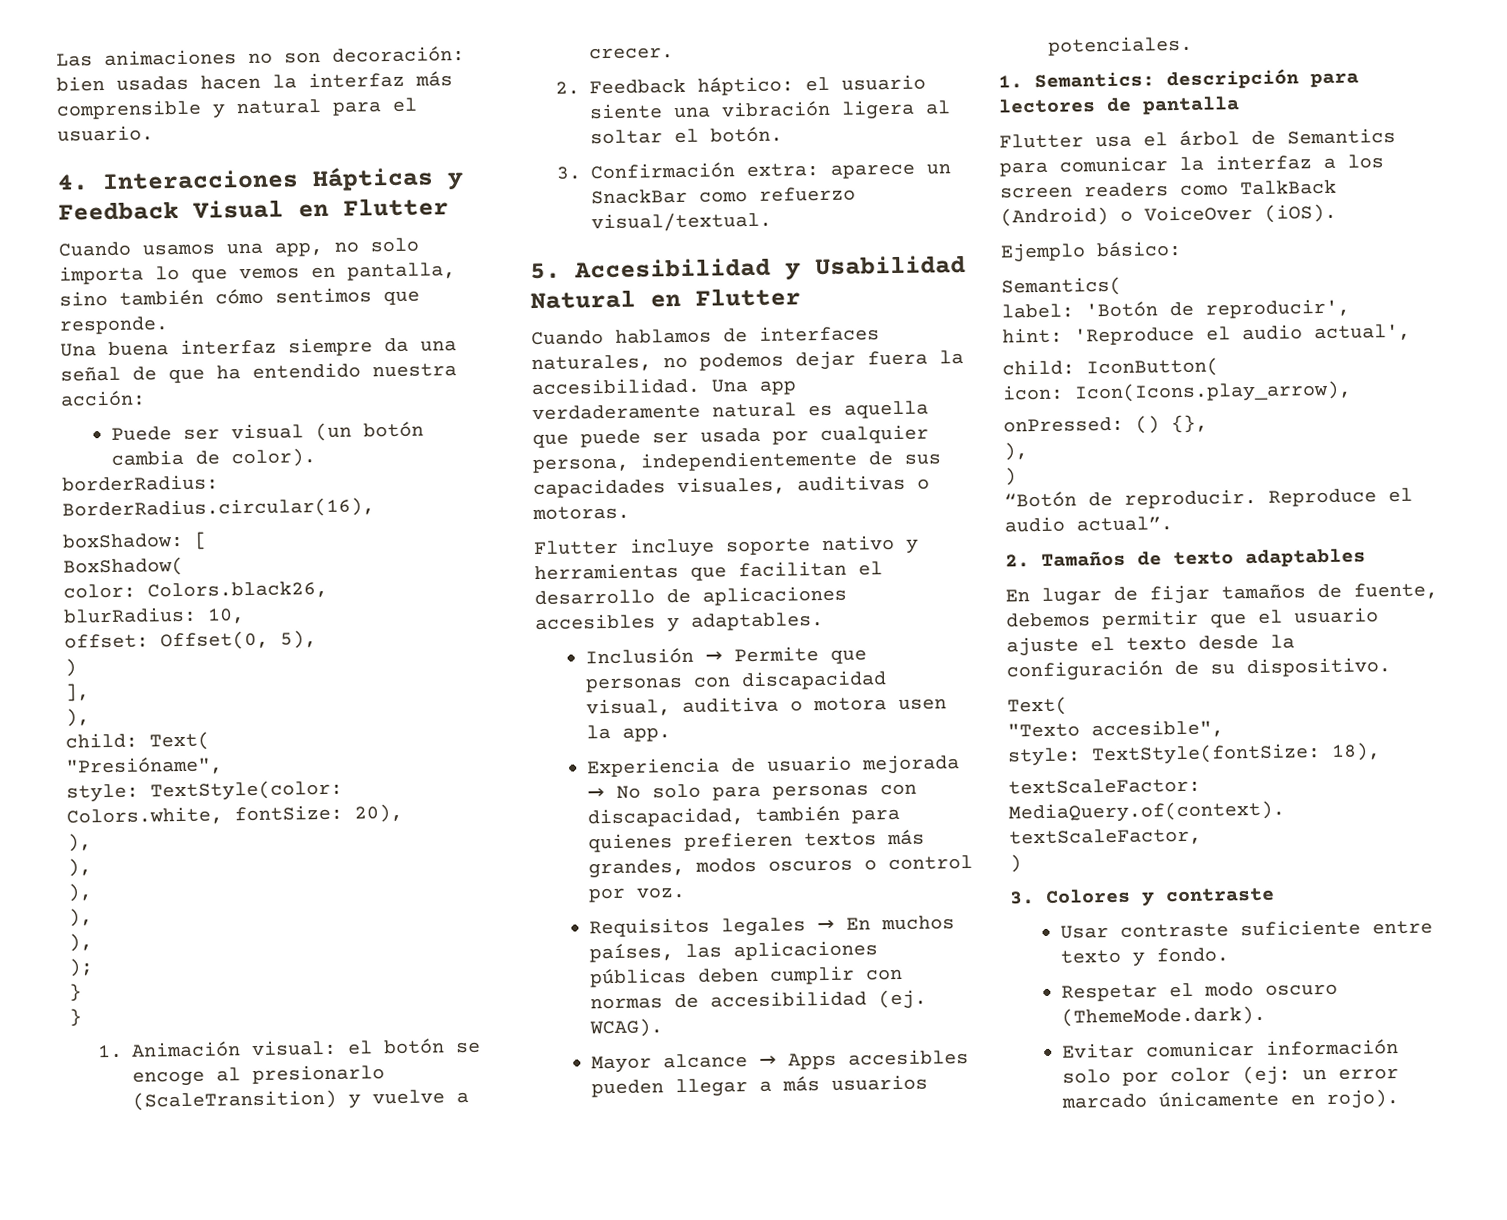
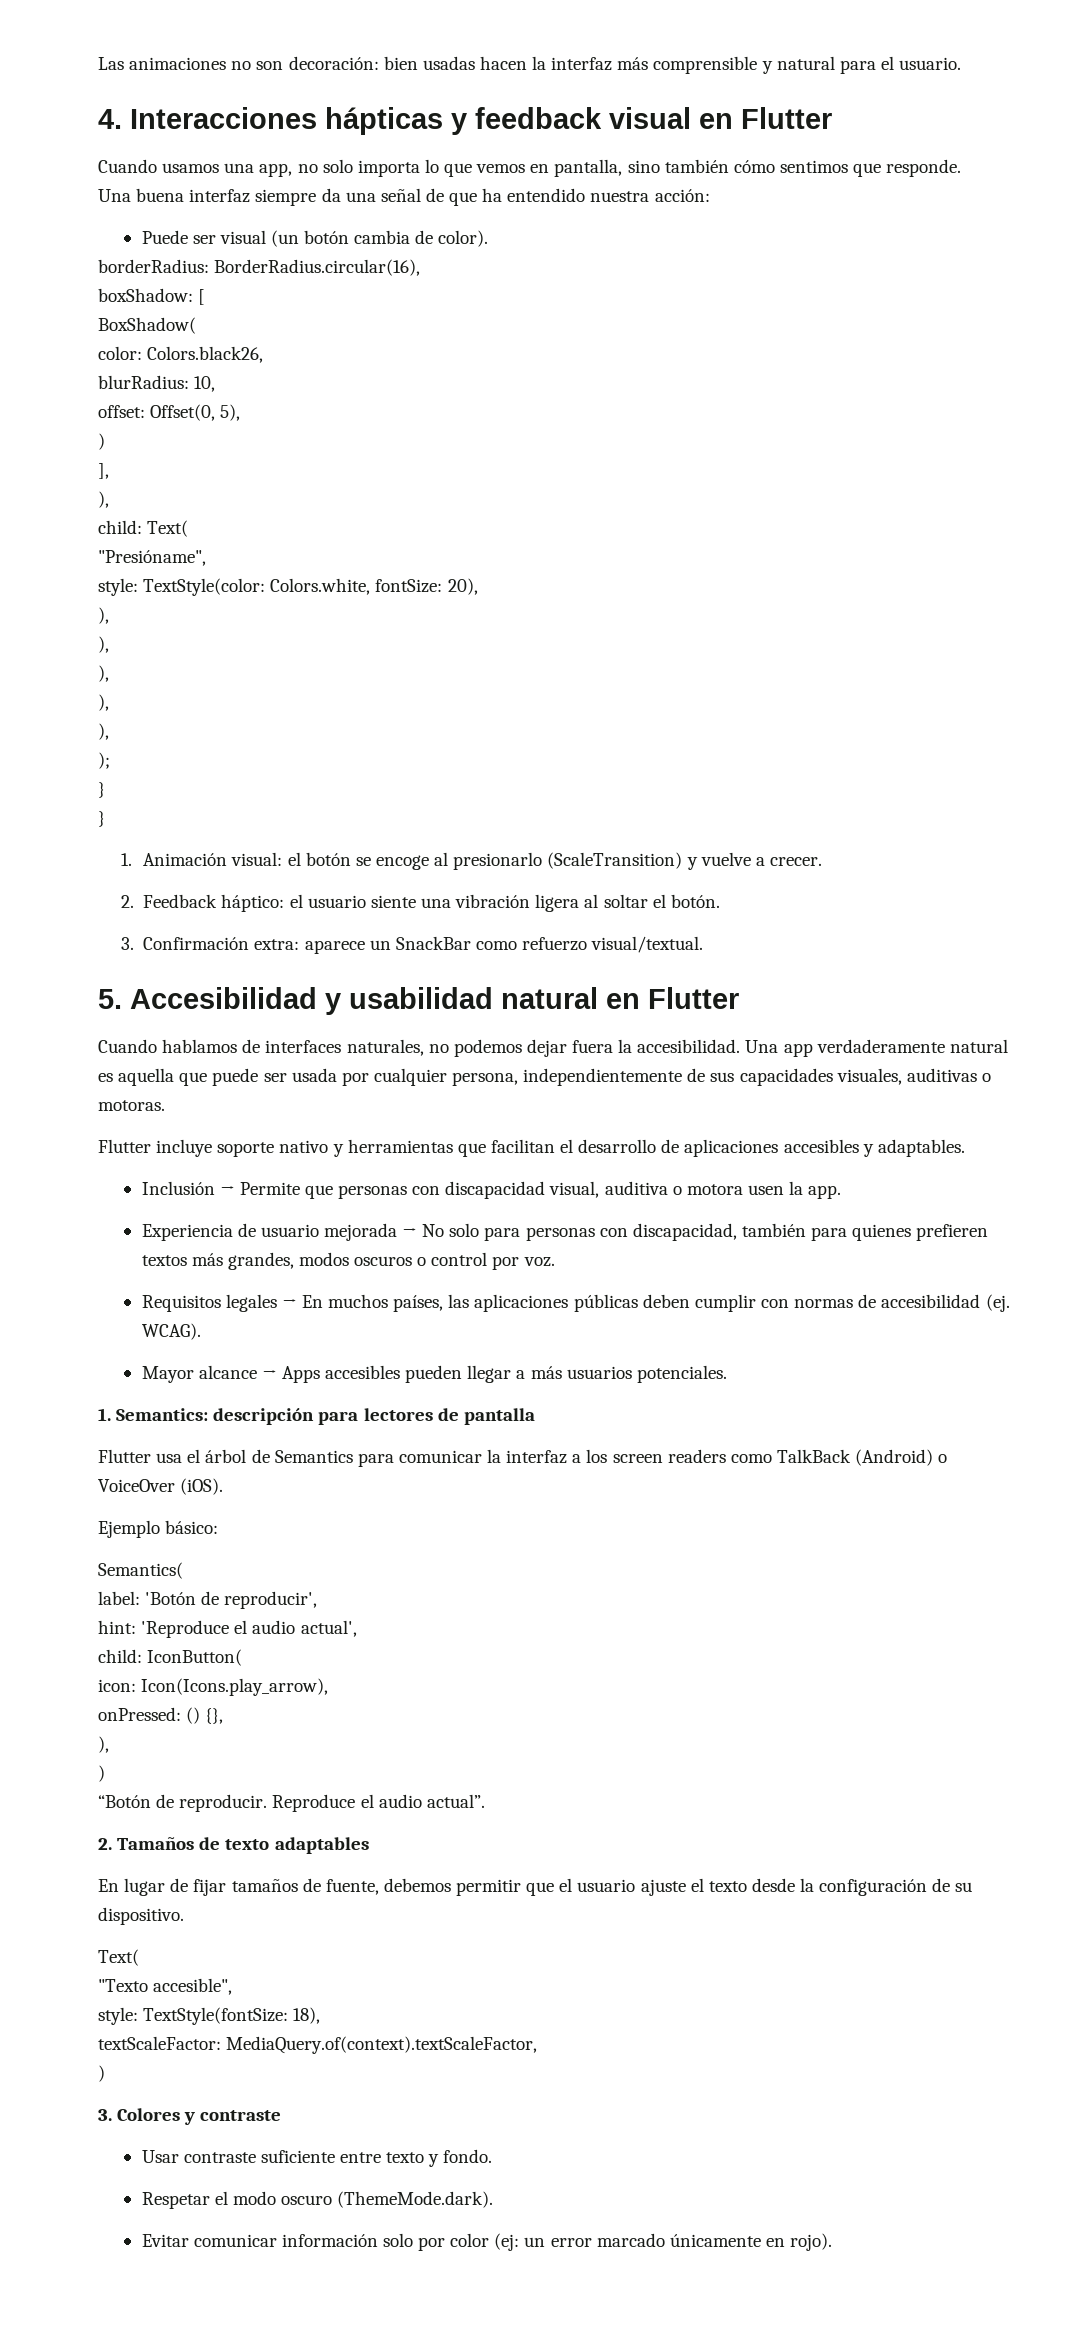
[312,166,464,192] [58,199,284,221] Hápticas y Feedback Visual -> [325,107,691,135] hápticas y feedback visual
[815,255,966,276] [530,289,636,310] Usabilidad Natural -> [349,987,598,1009] usabilidad natural

